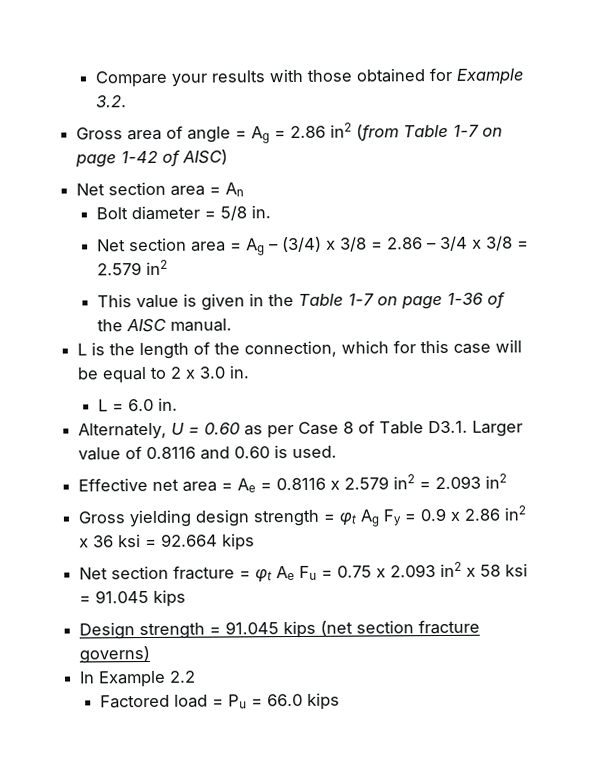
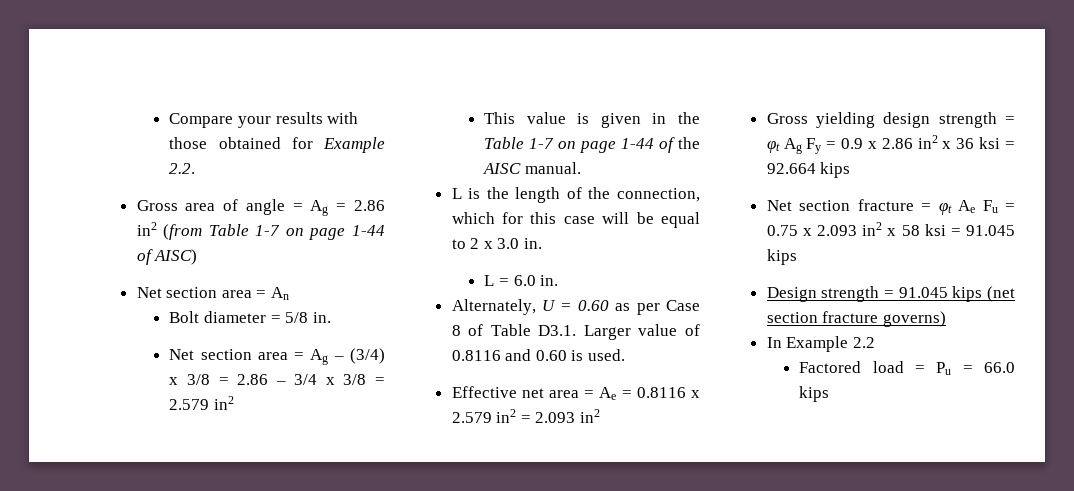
[96,95,128,108] 3.2. -> [169,163,196,174] 2.2.
[121,150,159,164] 1-42 -> [352,225,386,236] 1-44
[447,292,484,305] 1-36 -> [621,138,655,149] 1-44

